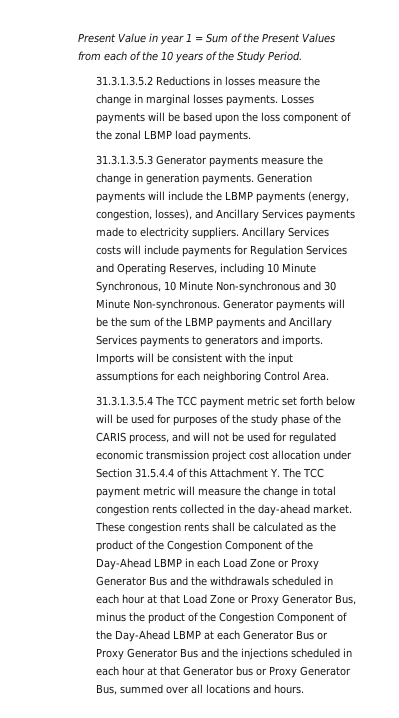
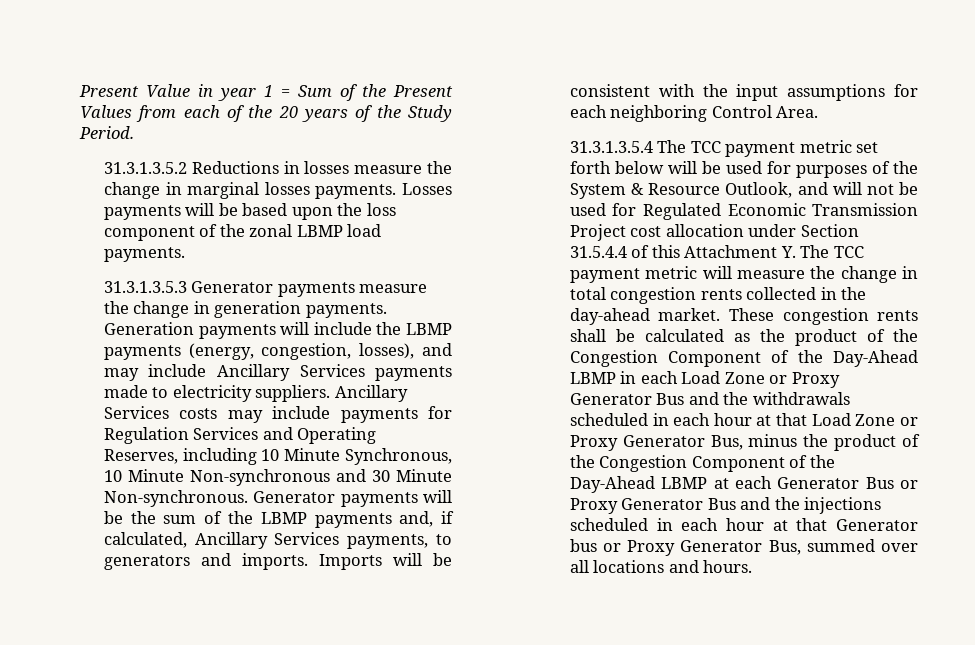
[161,51,174,61] 10 -> [278,106,298,118] 20
(214, 214) none -> [103,364,207,381] may include
[124,245,142,254] will -> [227,410,263,423] may
[268,317,333,329] [96,335,190,347] and Ancillary Services payments -> [399,511,454,527] [103,532,429,549] and, if calculated, Ancillary Services payments,
[251,414,342,426] [96,432,170,444] study phase of the CARIS process, -> [569,182,793,199] System & Resource Outlook,
[289,432,337,444] [96,450,247,462] regulated economic transmission project -> [642,203,918,220] [569,224,626,241] Regulated Economic Transmission Project

